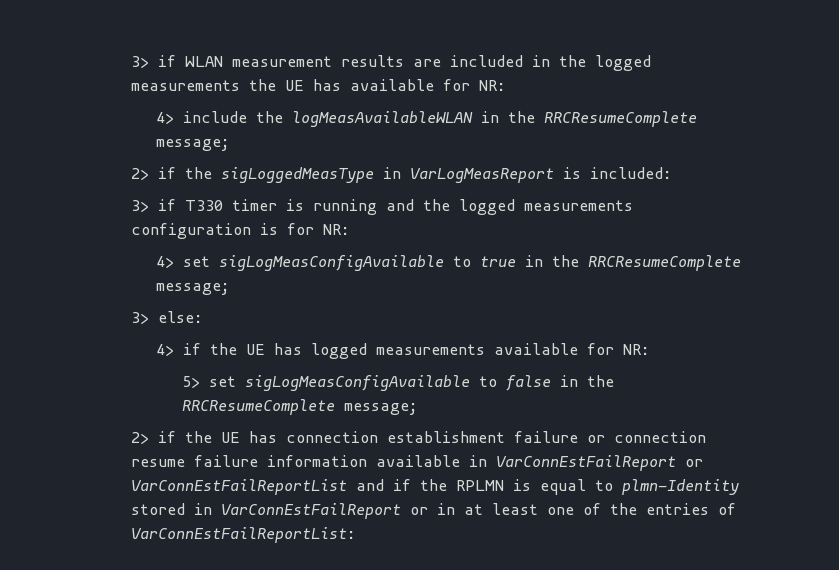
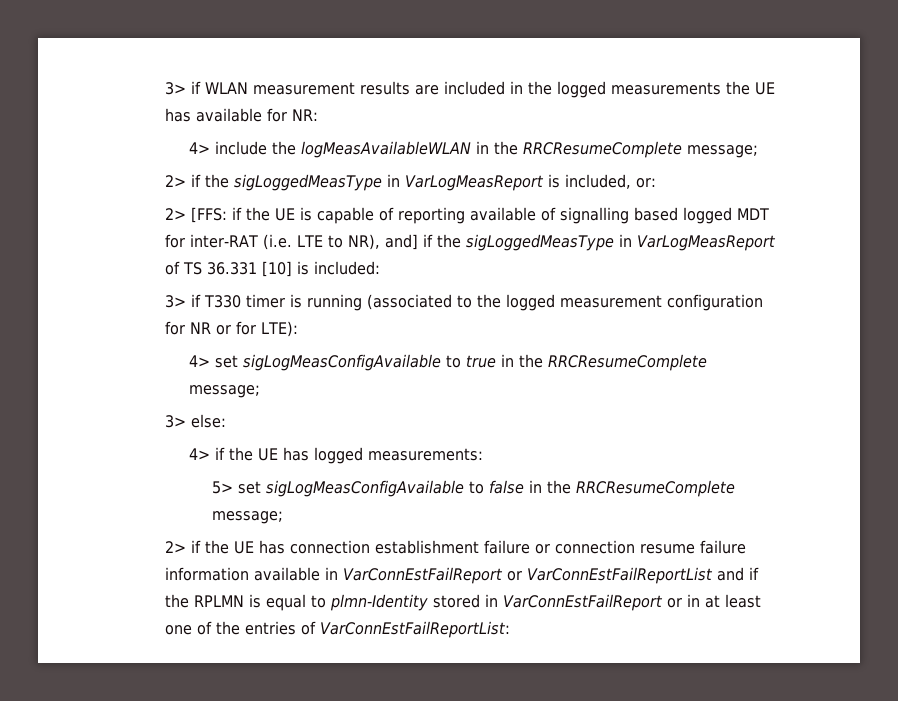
(581, 173) none -> [565,174,657,189] [165,207,770,224] [165,234,777,251] [165,261,310,277] included, or: // 2> [FFS: if the UE is capable of reporting available of signalling based logged MDT for inter-RAT (i.e. LTE to NR), and] if the sigLoggedMeasType in VarLogMeasReport of TS 36.331 [10] is
[385,199,633,215] [130,223,350,239] and the logged measurements configuration is for NR: -> [367,294,764,311] [165,321,299,337] (associated to the logged measurement configuration for NR or for LTE):
[376,343,651,355] measurements available for NR: -> [367,448,483,461] measurements:

